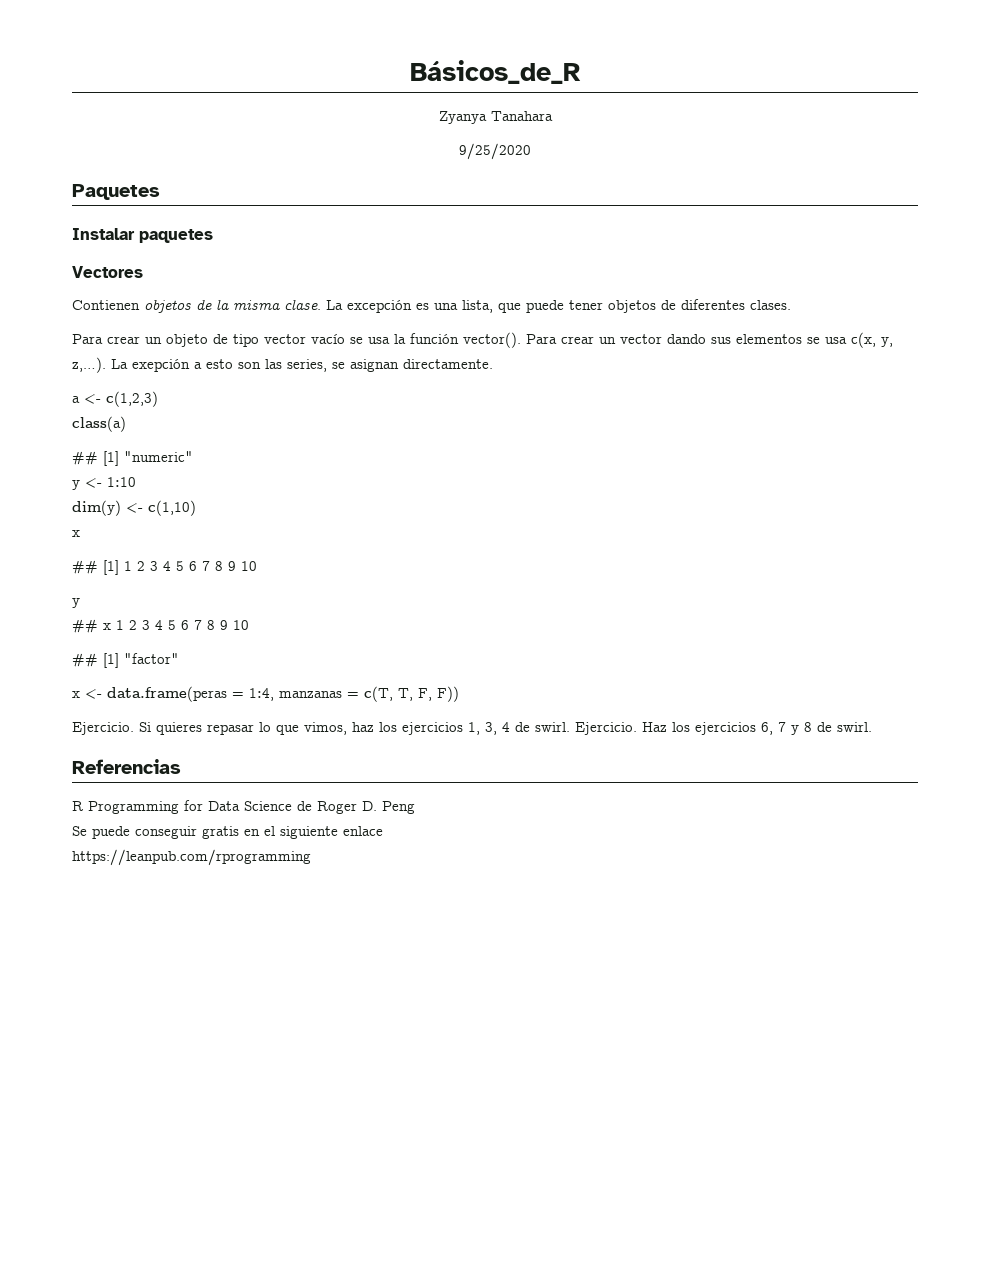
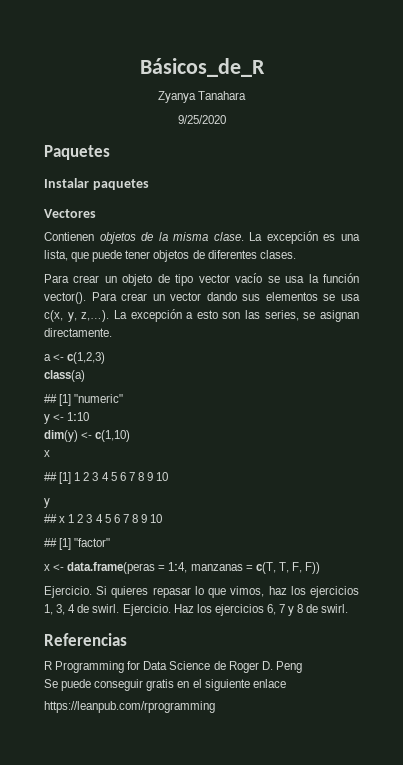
[132,359,190,372] exepción -> [130,309,182,322] excepción

